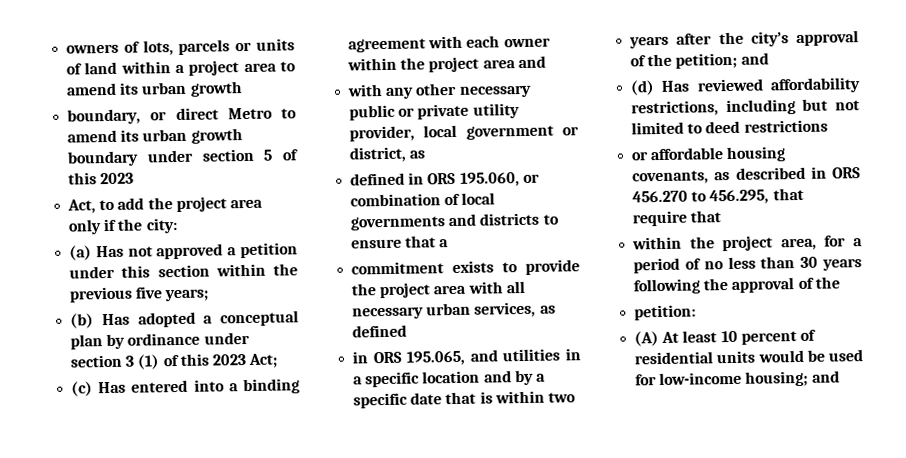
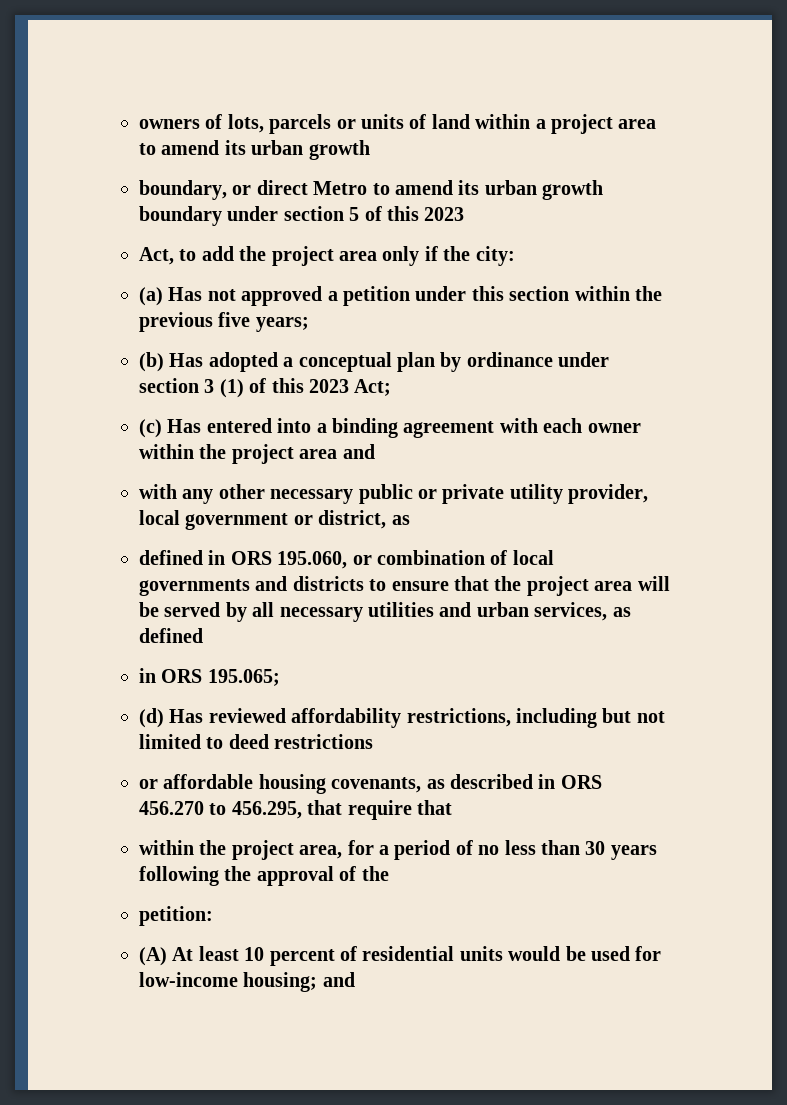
[439,239,450,248] [351,259,580,275] [351,280,525,299] [352,306,425,320] a // commitment exists to provide the project area with all necessary -> [494,576,670,596] [139,602,472,622] the project area will be served by all necessary utilities and
[406,348,581,366] [353,369,546,388] [353,390,576,409] [629,30,859,49] [630,52,769,69] 195.065, and utilities in a specific location and by a specific date that is within two // years after the city’s approval of the petition; and -> [207,669,280,686] 195.065;

